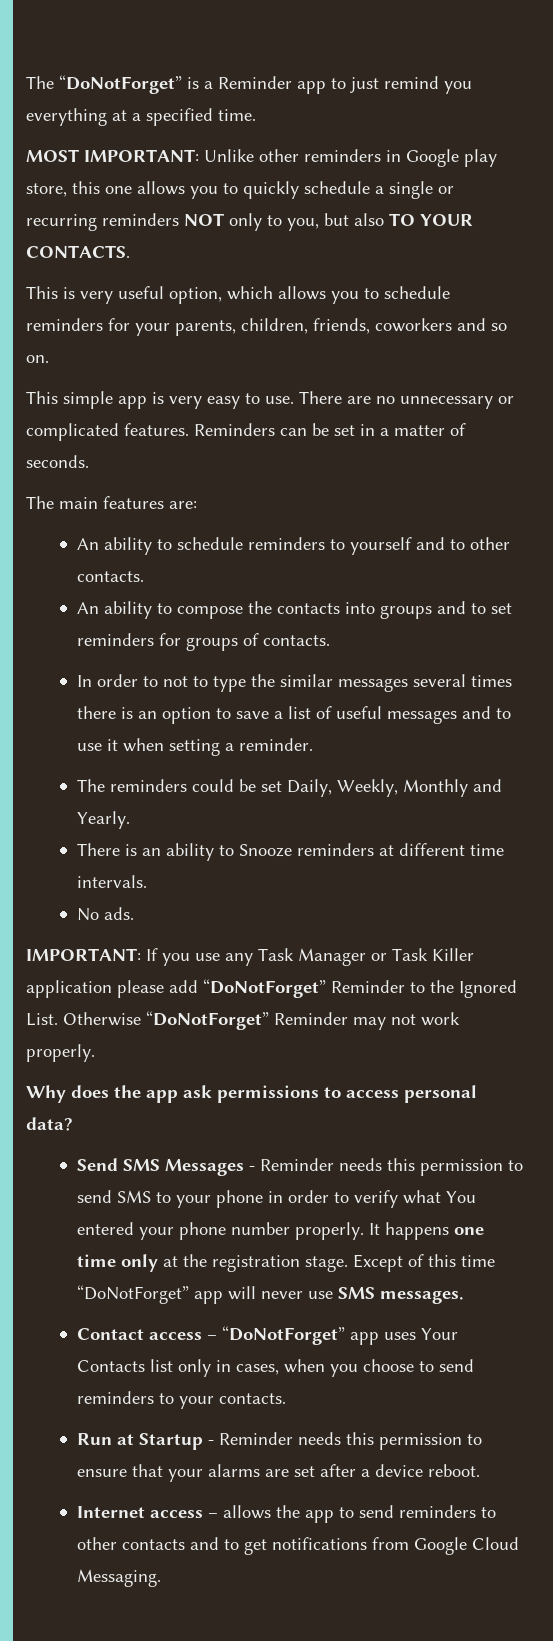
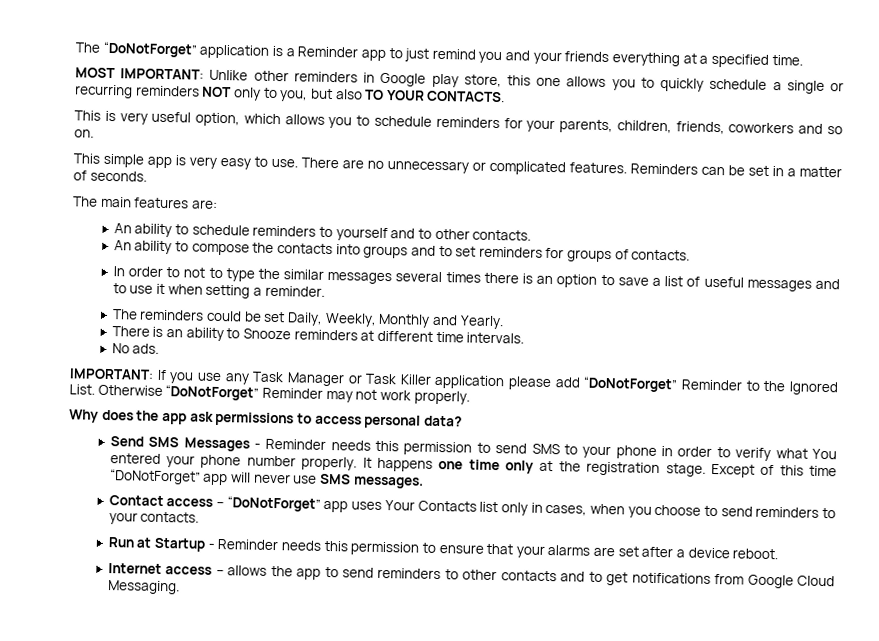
(182, 84) none -> [199,44,270,59] application
(472, 87) none -> [505,50,610,65] and your friends

